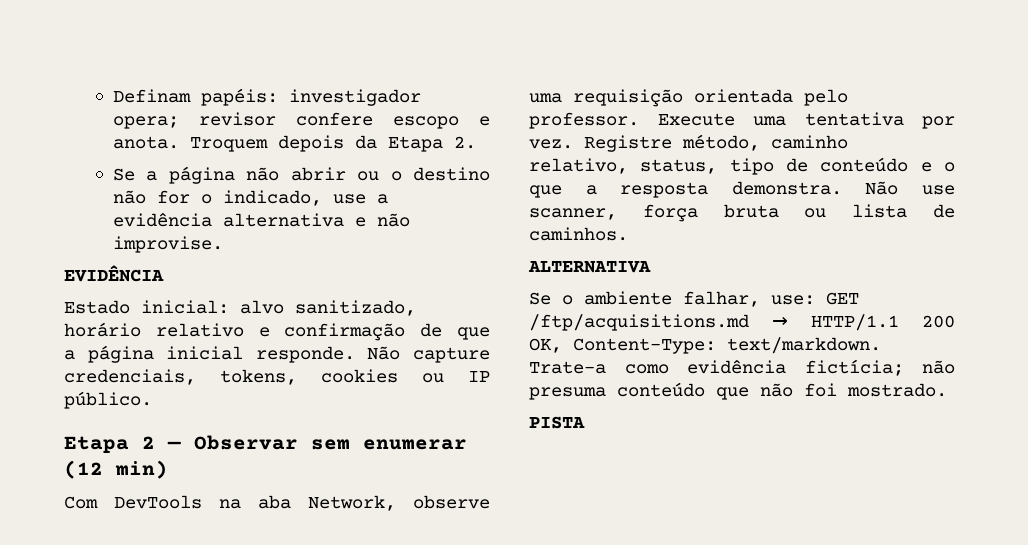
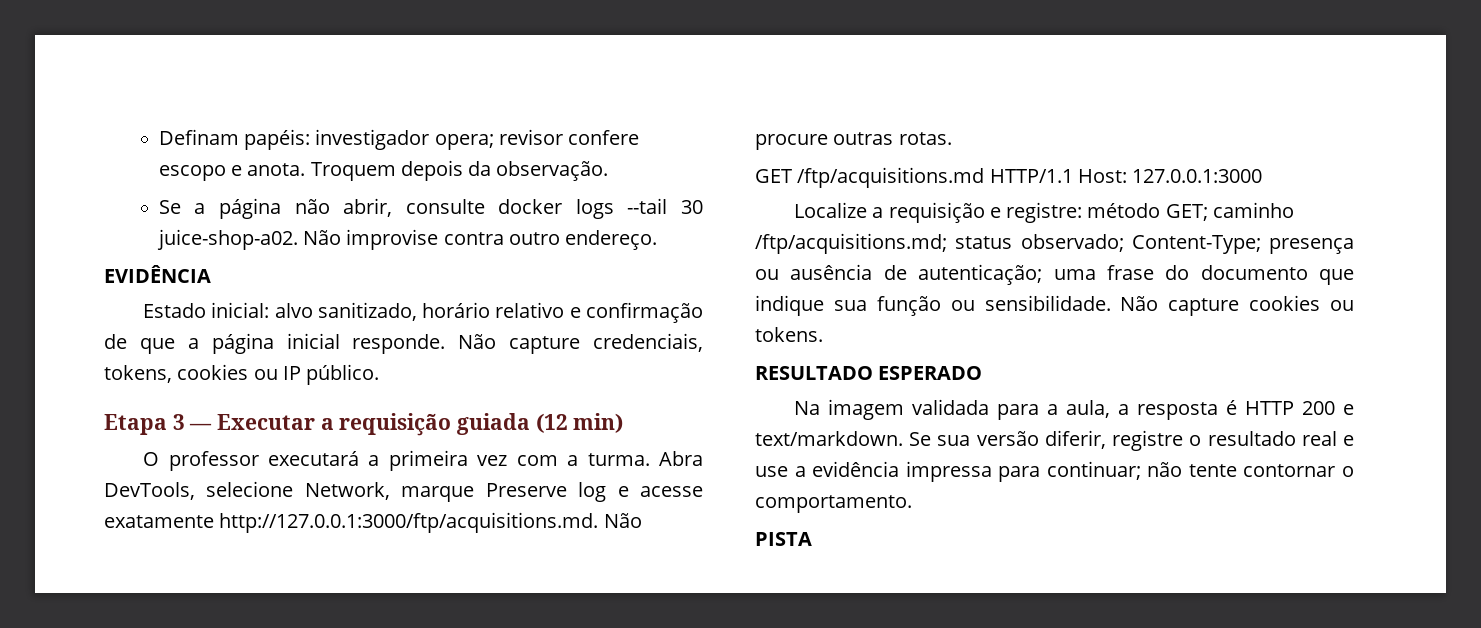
[387,136,476,152] Etapa 2. -> [496,161,609,181] observação.
[290,167,491,181] [112,190,388,206] [112,213,410,227] [112,236,223,253] abrir ou o destino não for o indicado, use a evidência alternativa e não improvise. -> [343,198,703,219] [156,229,658,250] abrir, consulte docker logs --tail 30 juice-shop-a02. Não improvise contra outro endereço.
[142,435,467,450] [64,460,168,479] [64,495,490,511] [529,89,848,107] [529,112,955,129] [529,134,848,152] [529,157,955,175] [529,181,955,198] [529,204,955,222] [529,227,628,241] [528,261,651,273] [529,291,859,307] [529,314,955,331] [529,337,881,354] [529,359,955,376] [529,382,947,400] 2 — Observar sem enumerar (12 min) // Com DevTools na aba Network, observe uma requisição orientada pelo professor. Execute uma tentativa por vez. Registre método, caminho relativo, status, tipo de conteúdo e o que a resposta demonstra. Não use scanner, força bruta ou lista de caminhos. // ALTERNATIVA // Se o ambiente falhar, use: GET /ftp/acquisitions.md → HTTP/1.1 200 OK, Content-Type: text/markdown. Trate-a como evidência fictícia; não presuma conteúdo que não foi mostrado. -> [172,413,624,436] [143,450,703,471] [104,481,703,502] [104,512,642,533] [755,132,952,150] [755,167,1263,188] [794,202,1294,223] [755,233,1354,254] [755,264,1354,285] [755,295,1354,316] [755,327,823,342] [755,366,983,380] [794,399,1354,420] [755,430,1354,451] [755,461,1354,482] [755,495,912,513] 3 — Executar a requisição guiada (12 min) // O professor executará a primeira vez com a turma. Abra DevTools, selecione Network, marque Preserve log e acesse exatamente http://127.0.0.1:3000/ftp/acquisitions.md. Não procure outras rotas. // GET /ftp/acquisitions.md HTTP/1.1 Host: 127.0.0.1:3000 // Localize a requisição e registre: método GET; caminho /ftp/acquisitions.md; status observado; Content-Type; presença ou ausência de autenticação; uma frase do documento que indique sua função ou sensibilidade. Não capture cookies ou tokens. // RESULTADO ESPERADO // Na imagem validada para a aula, a resposta é HTTP 200 e text/markdown. Se sua versão diferir, registre o resultado real e use a evidência impressa para continuar; não tente contornar o comportamento.

